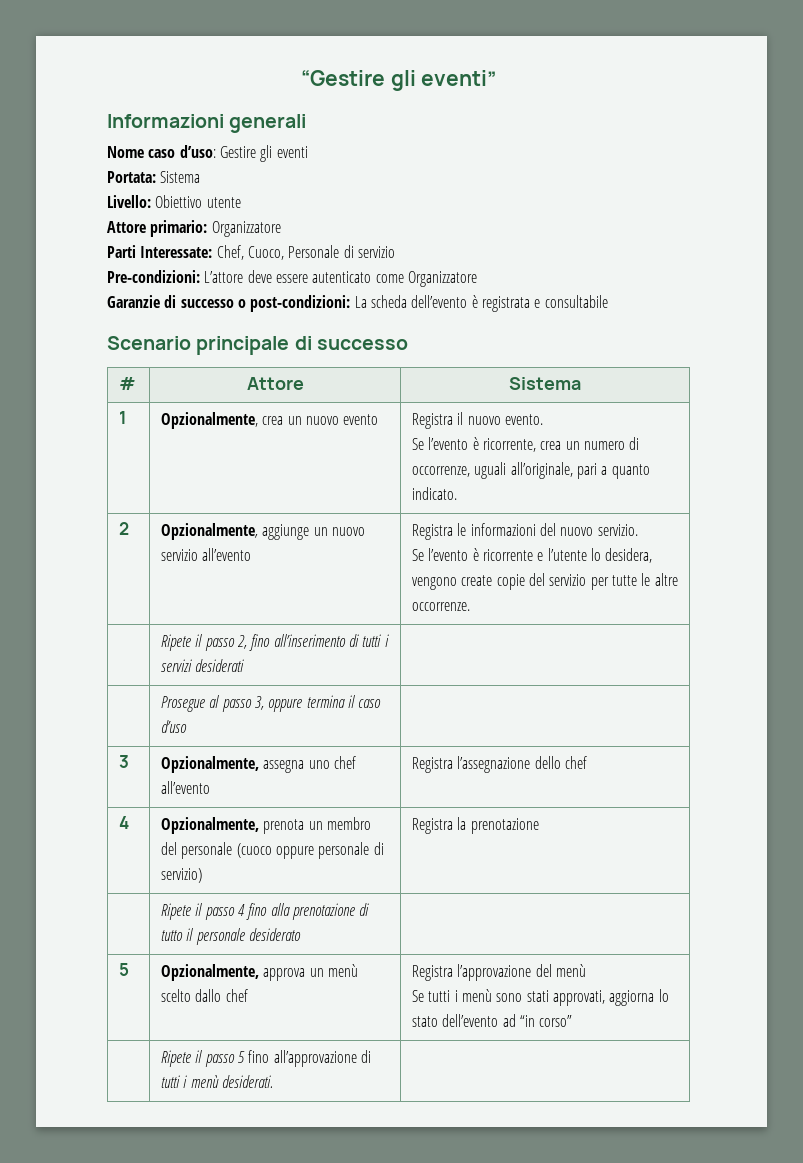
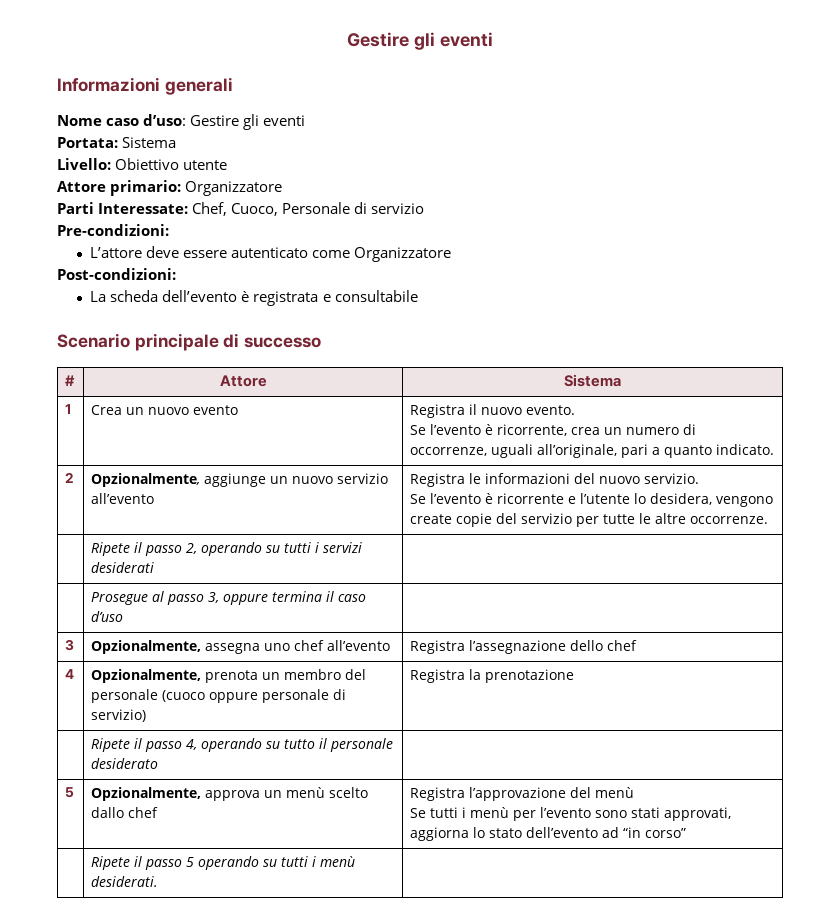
[300,70,497,91] “Gestire gli eventi” -> [347,32,493,50] Gestire gli eventi
(200, 276) none -> (169, 230) //
[107,295,351,312] Garanzie di successo o post-condizioni: -> [57,268,176,280] Post-condizioni: //
[161,412,284,429] Opzionalmente, crea -> [91,405,123,415] Crea
[249,634,359,651] fino all’inserimento di -> [201,542,281,556] operando su
[237,903,370,920] 4 fino alla prenotazione di -> [186,738,281,752] 4, operando su
(492, 995) none -> [513,807,592,821] per l’evento
[248,1050,371,1067] fino all’approvazione di -> [198,856,278,870] operando su

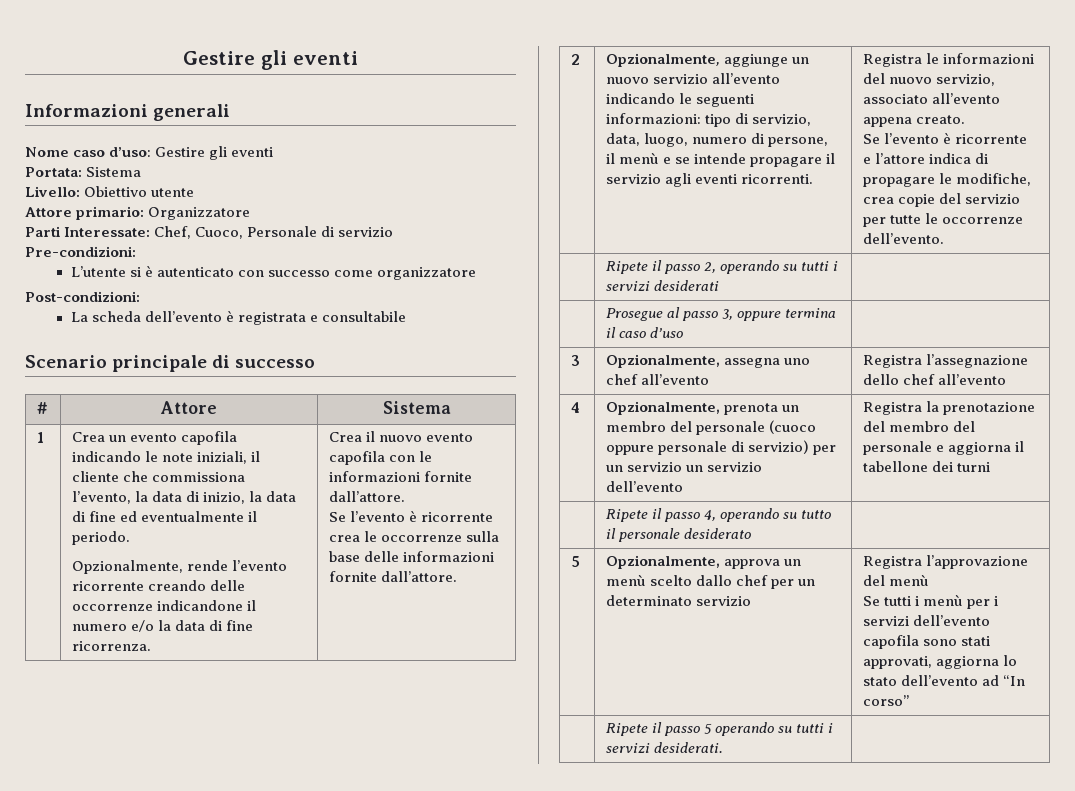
[90,246,452,262] L’attore deve essere autenticato come Organizzatore -> [70,265,477,280] L’utente si è autenticato con successo come organizzatore
[148,405,239,415] [410,404,576,418] [410,424,697,436] [410,444,775,458] nuovo evento | Registra il nuovo evento. // Se l’evento è ricorrente, crea un numero di occorrenze, uguali all’originale, pari a quanto indicato. -> [130,431,238,445] [71,451,261,464] [71,471,246,482] [71,491,297,504] [71,511,258,522] [71,531,130,545] [71,560,288,574] [71,580,246,591] [71,600,257,611] [71,620,254,632] [71,641,151,651] [328,431,474,442] [328,451,433,465] [328,471,472,482] [328,491,405,502] [328,510,494,522] [328,531,500,542] [328,551,495,562] [328,571,457,582] evento capofila indicando le note iniziali, il cliente che commissiona l’evento, la data di inizio, la data di fine ed eventualmente il periodo. // Opzionalmente, rende l’evento ricorrente creando delle occorrenze indicandone il numero e/o la data di fine ricorrenza. | Crea il nuovo evento capofila con le informazioni fornite dall’attore. // Se l’evento è ricorrente crea le occorrenze sulla base delle informazioni fornite dall’attore.
(155, 498) none -> [605,93,755,107] [605,113,812,127] [605,133,829,147] [605,153,836,167] [605,173,814,187] indicando le seguenti informazioni: tipo di servizio, data, luogo, numero di persone, il menù e se intende propagare il servizio agli eventi ricorrenti.
[644,473,700,484] servizio. -> [936,74,996,86] [862,93,1000,104] [862,115,965,127] servizio, associato all’evento appena creato.
[580,493,774,507] [410,514,453,524] l’utente lo desidera, vengono create -> [874,153,989,164] [862,173,1032,187] [862,197,894,204] l’attore indica di propagare le modifiche, crea
[655,513,769,524] altre occorrenze. -> [942,217,1024,224] [862,233,944,244] occorrenze dell’evento.
(638, 645) none -> [938,374,1007,385] all’evento
[410,669,575,683] | Registra la prenotazione -> [813,445,837,455] [605,462,763,472] [605,481,683,492] [862,401,1036,415] [862,421,976,432] [862,441,1025,455] [862,461,991,472] per un servizio un servizio dell’evento | Registra la prenotazione del membro del personale e aggiorna il tabellone dei turni
(159, 812) none -> [771,579,816,589] [605,595,751,606] per un determinato servizio
[540,807,592,818] l’evento -> [994,596,999,606] [862,615,990,626] [862,635,919,649] i servizi dell’evento capofila
[623,827,642,838] “in -> [1003,675,1026,686] “In
[320,856,356,867] menù -> [605,743,650,753] servizi

